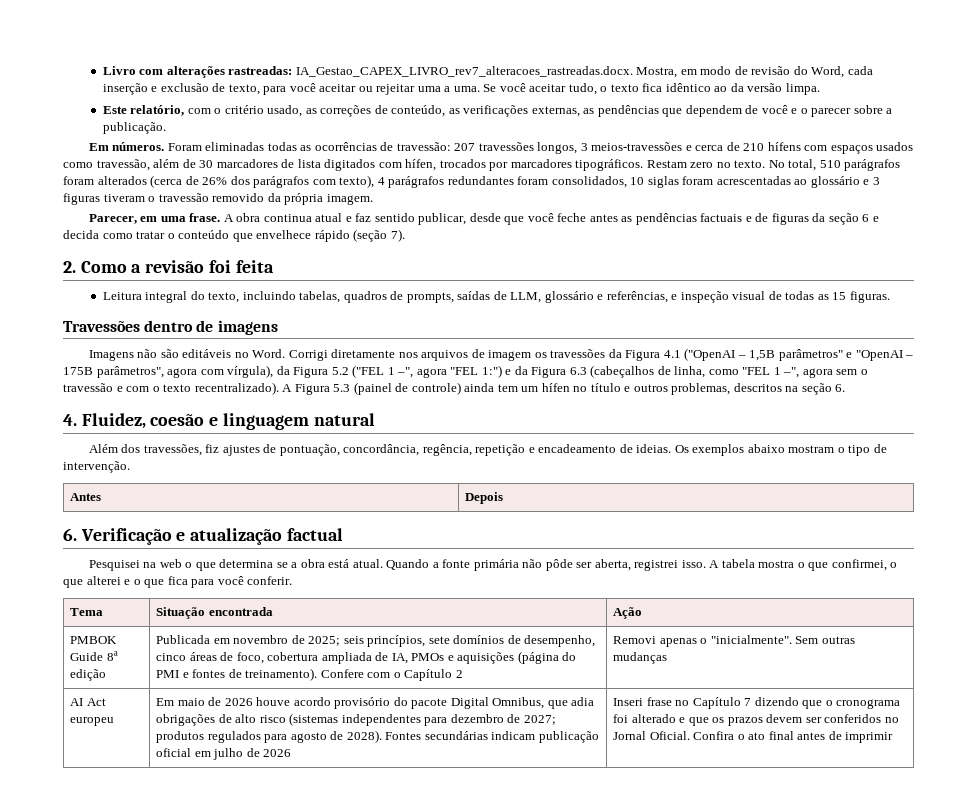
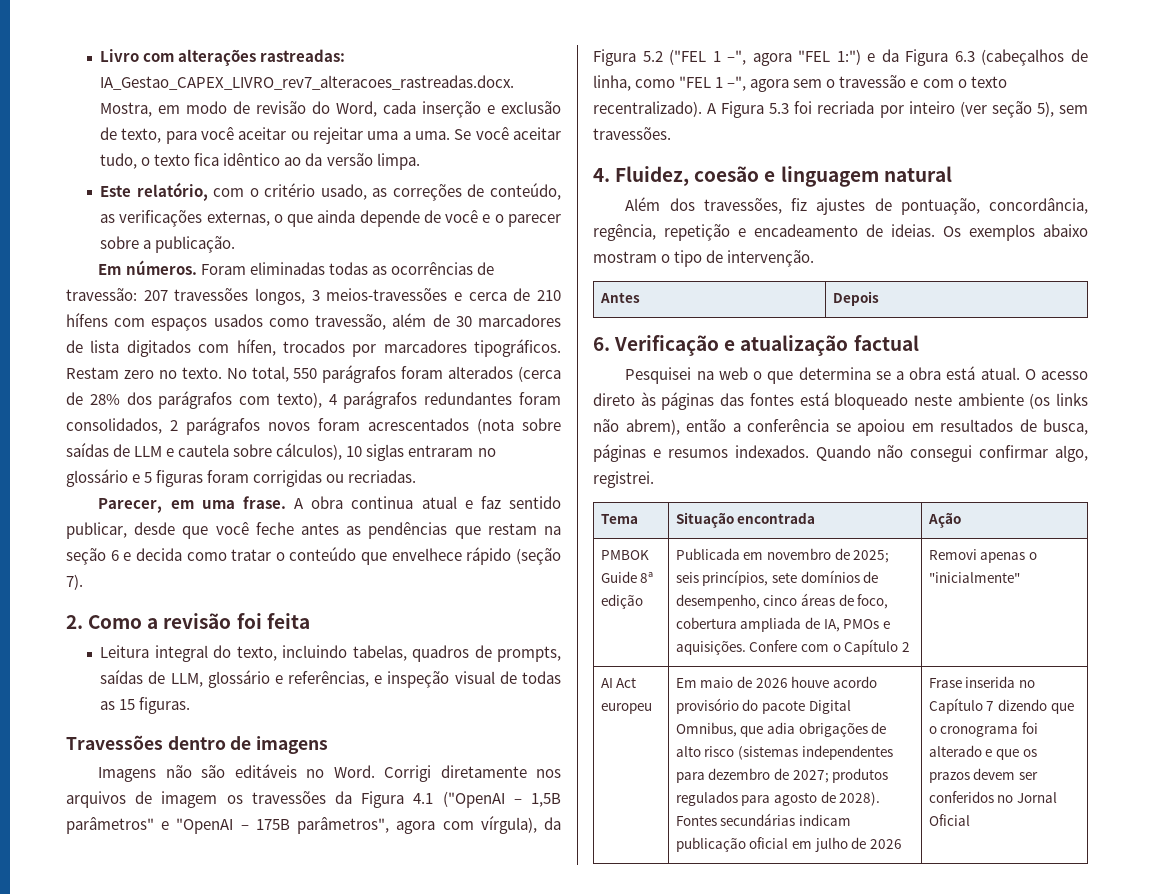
[583,105,742,117] as pendências que dependem -> [273,210,420,227] o que ainda depende
[819,160,841,168] 510 -> [293,368,318,379] 550
[202,177,228,185] 26% -> [89,394,120,405] 28%
[630,176,880,188] [63,193,373,205] 10 siglas foram acrescentadas ao glossário e 3 figuras tiveram o travessão removido da própria imagem. -> [170,417,561,435] [66,443,496,461] [66,469,417,487] 2 parágrafos novos foram acrescentados (nota sobre saídas de LLM e cautela sobre cálculos), 10 siglas entraram no glossário e 5 figuras foram corrigidas ou recriadas.
[700,213,826,225] factuais e de figuras da -> [454,523,561,539] que restam na
[353,382,846,395] (painel de controle) ainda tem um hífen no título e outros problemas, descritos na seção 6. -> [794,101,1088,118] [593,127,671,140] foi recriada por inteiro (ver seção 5), sem travessões.
[386,559,898,571] [63,576,293,588] Quando a fonte primária não pôde ser aberta, registrei isso. A tabela mostra o que confirmei, o que alterei e o que fica para você conferir. -> [1024,369,1089,380] [593,392,1088,410] [593,419,1088,436] [593,444,1088,462] [593,471,654,488] O acesso direto às páginas das fontes está bloqueado neste ambiente (os links não abrem), então a conferência se apoiou em resultados de busca, páginas e resumos indexados. Quando não consegui confirmar algo, registrei.
[457,651,577,664] [156,668,318,681] aquisições (página do PMI e fontes de treinamento). -> [675,641,746,655] aquisições.
[710,635,855,644] [613,652,668,664] "inicialmente". Sem outras mudanças -> [928,572,1020,583] "inicialmente"
[613,697,672,706] Inseri frase -> [928,676,1016,688] Frase inserida
[649,731,894,743] Oficial. Confira o ato final antes de imprimir -> [928,814,970,826] Oficial

